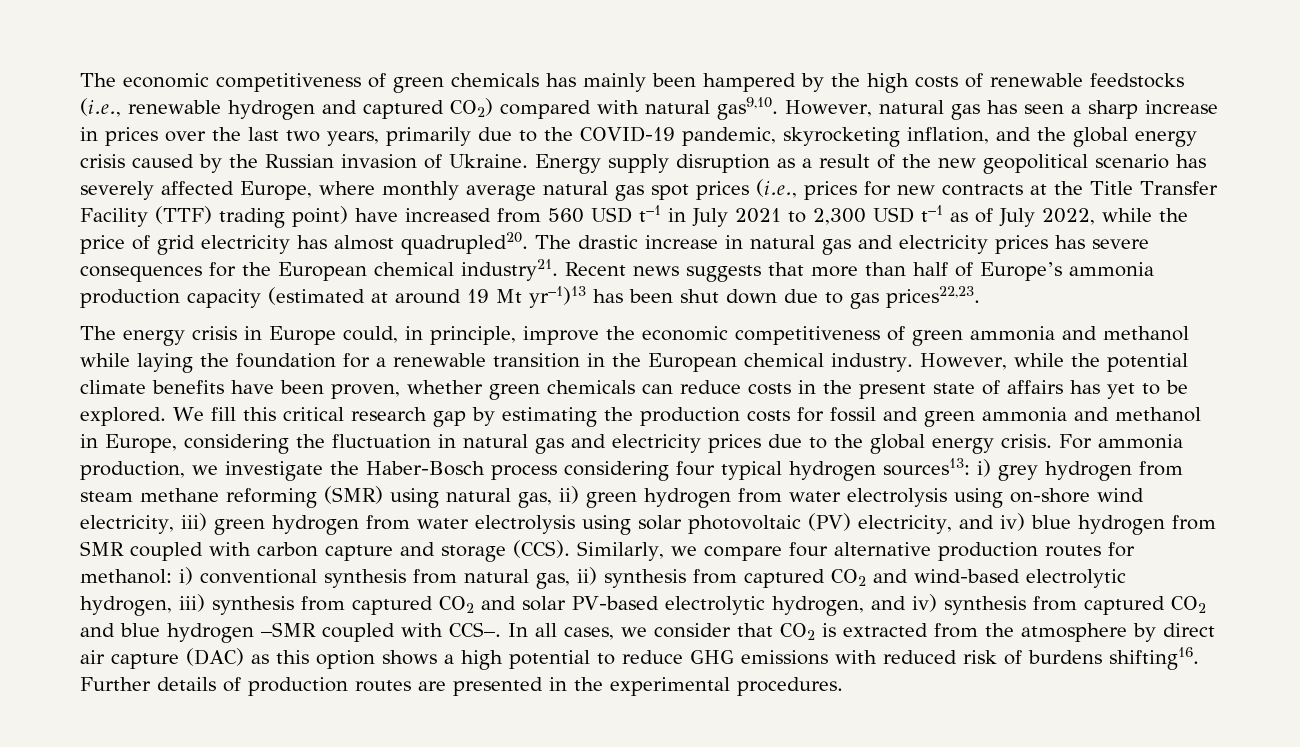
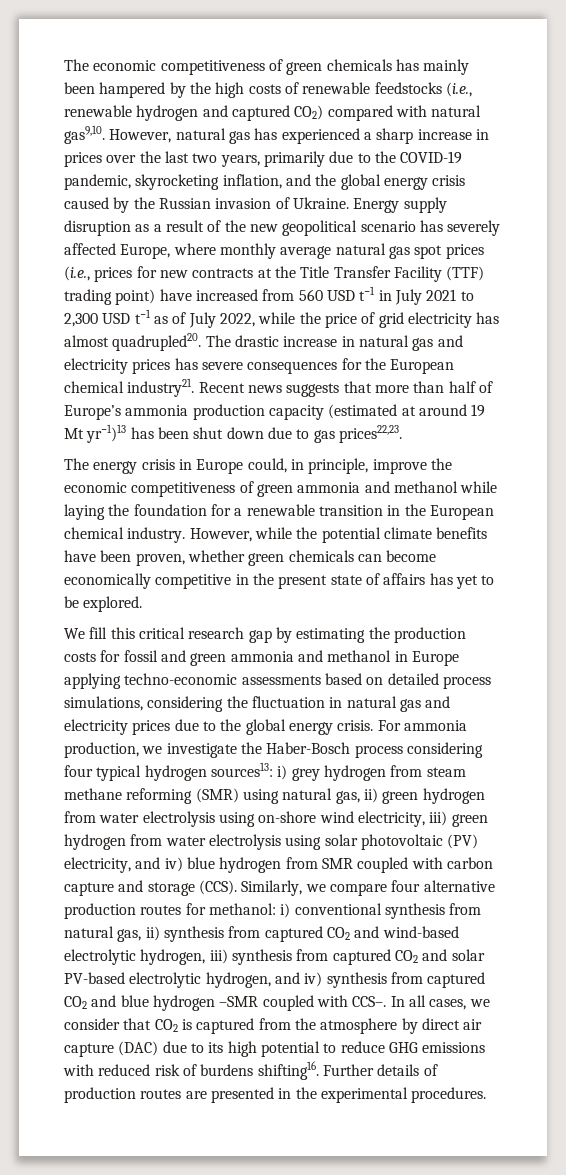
[1023,104,1064,114] seen -> [281,128,360,144] experienced
[680,380,791,395] reduce costs -> [386,550,437,562] [64,573,232,589] become economically competitive
(166, 416) none -> (143, 604) //
[105,434,177,453] Europe, -> [411,651,459,666] [64,673,491,689] [64,696,143,711] Europe applying techno-economic assessments based on detailed process simulations,
[843,623,928,637] extracted -> [196,1018,255,1034] captured
[251,650,454,669] as this option shows a -> [162,1041,224,1053] due to its

